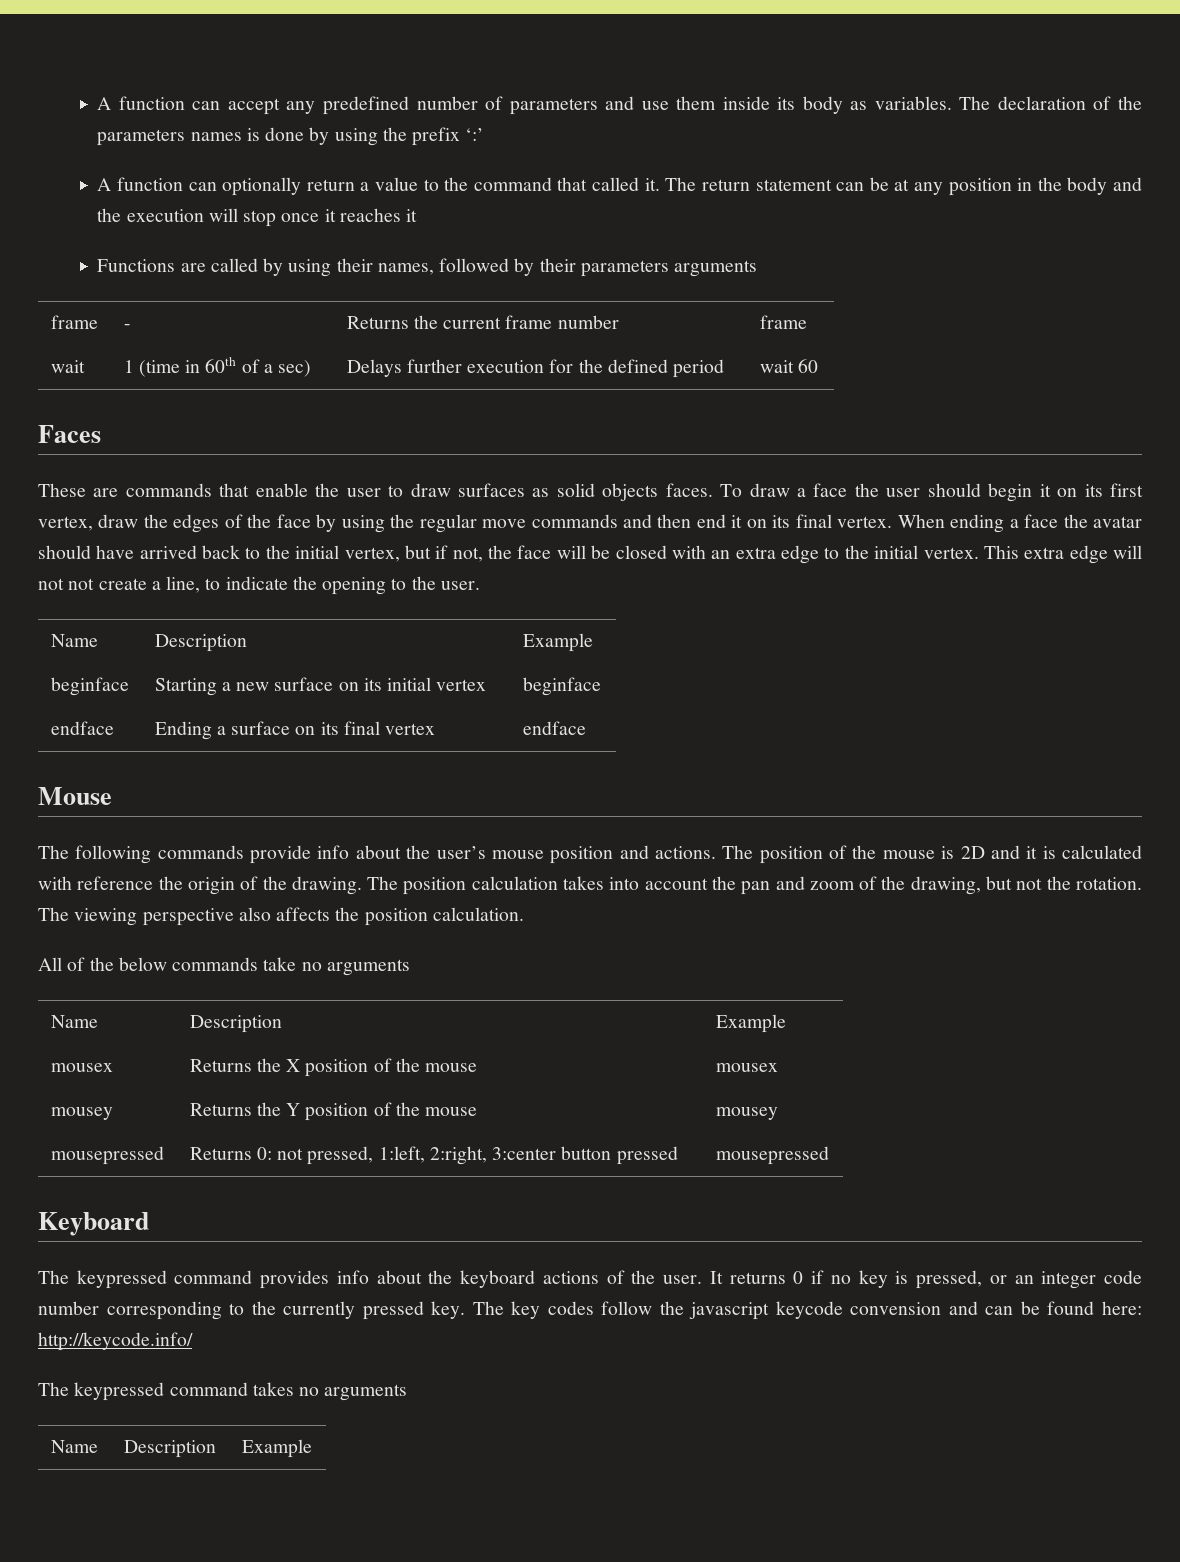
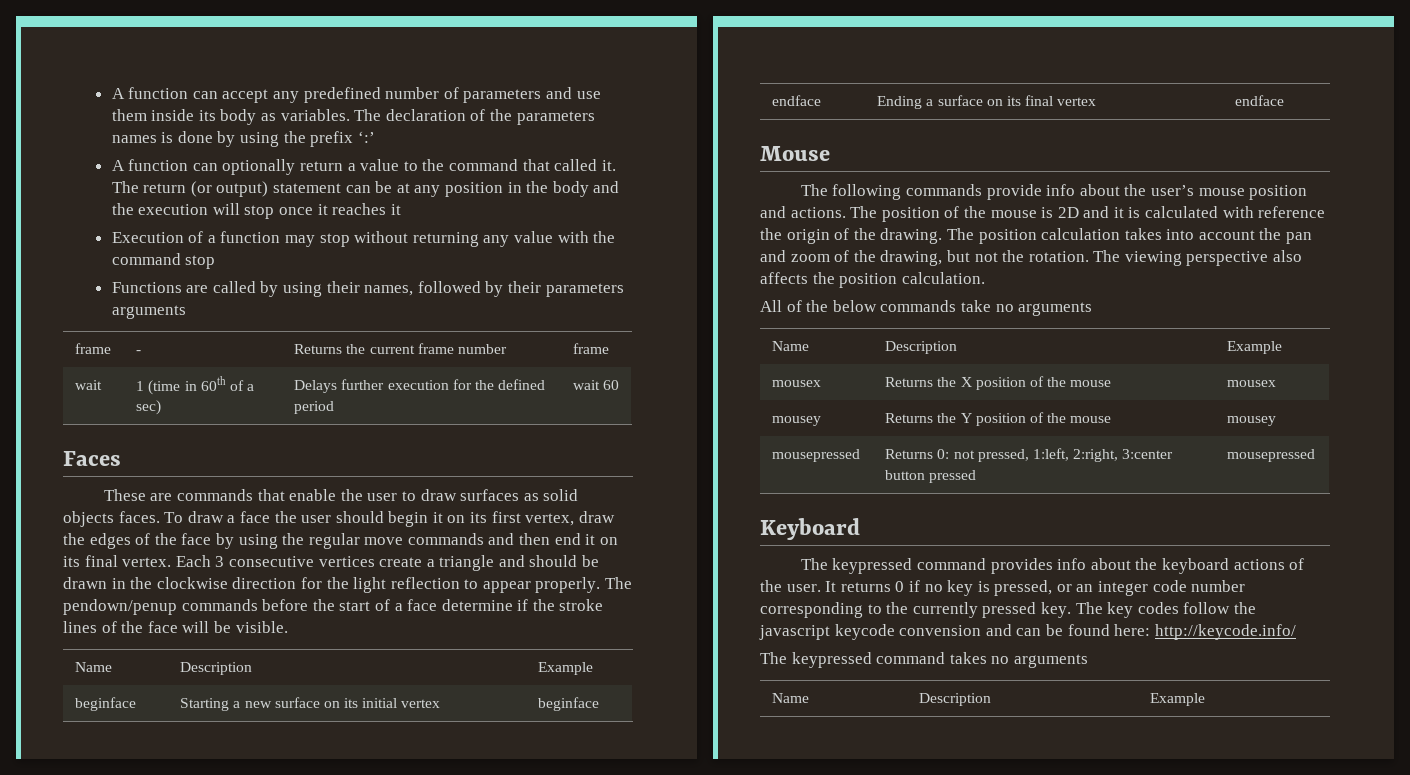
(750, 185) none -> [190,181,269,197] (or output)
(418, 215) none -> [111,231,616,247] [111,253,216,269] // Execution of a function may stop without returning any value with the command stop
[897,514,1142,533] [38,545,1142,564] [38,576,480,595] When ending a face the avatar should have arrived back to the initial vertex, but if not, the face will be closed with an extra edge to the initial vertex. This extra edge will not not create a line, to indicate the opening to the user. -> [175,555,600,571] [63,577,633,593] [63,599,604,615] [63,621,288,633] Each 3 consecutive vertices create a triangle and should be drawn in the clockwise direction for the light reflection to appear properly. The pendown/penup commands before the start of a face determine if the stroke lines of the face will be visible.

